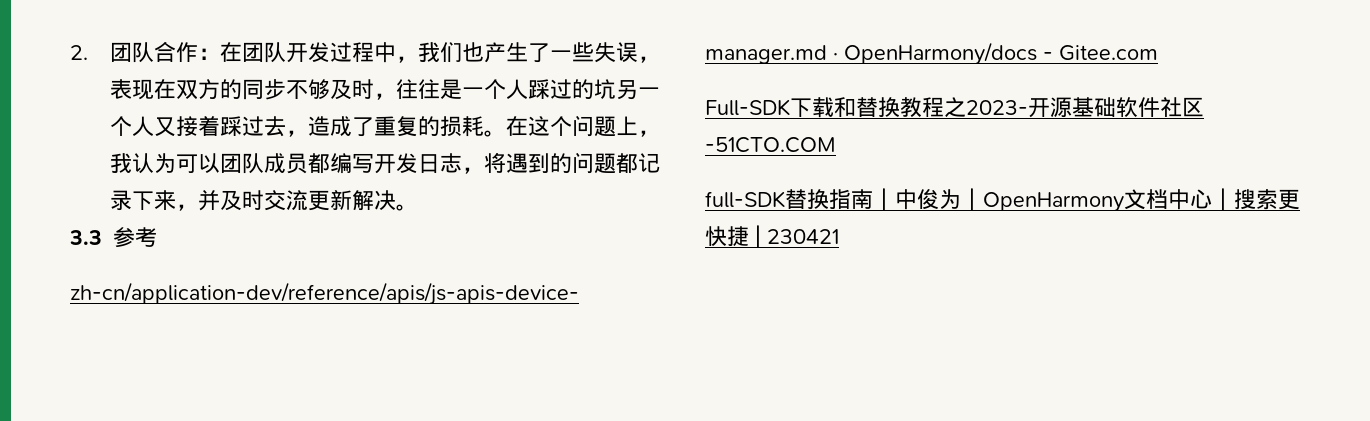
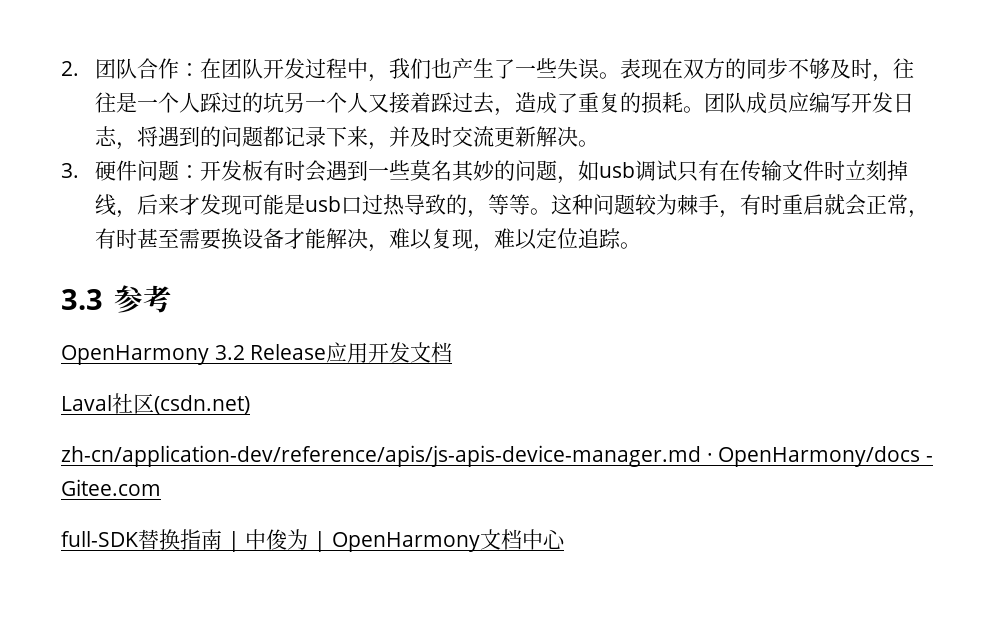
[637,56,660,63] ， -> [598,72,620,79] 。
[505,115,660,137] [109,153,220,174] 在这个问题上，我认为可以 -> (704, 109) none
[307,153,330,173] 都 -> [787,92,809,113] 应
[69,227,157,248] 3.3参考 -> [61,160,908,184] [94,194,929,218] [94,228,641,252] [61,285,172,313] [61,342,453,365] [61,393,250,414] 3.硬件问题：开发板有时会遇到一些莫名其妙的问题，如usb调试只有在传输文件时立刻掉线，后来才发现可能是usb口过热导致的，等等。这种问题较为棘手，有时重启就会正常，有时甚至需要换设备才能解决，难以复现，难以定位追踪。 // 3.3参考 // OpenHarmony 3.2 Release应用开发文档 // Laval社区(csdn.net)
[705,97,1204,118] [705,137,836,153] // Full-SDK下载和替换教程之2023-开源基础软件社区-51CTO.COM -> (161, 487) none
[1220,188,1300,211] [705,225,839,248] | 搜索更快捷 | 230421 -> (566, 539) none

